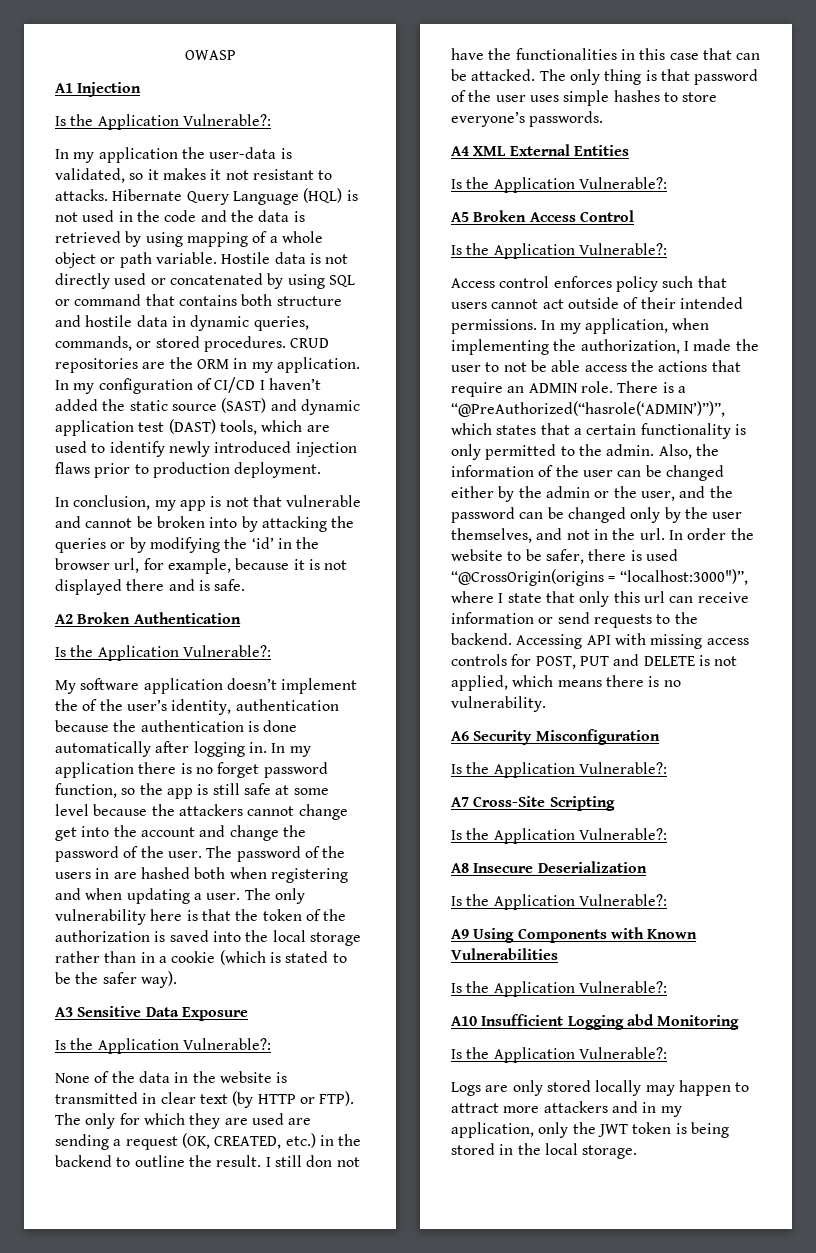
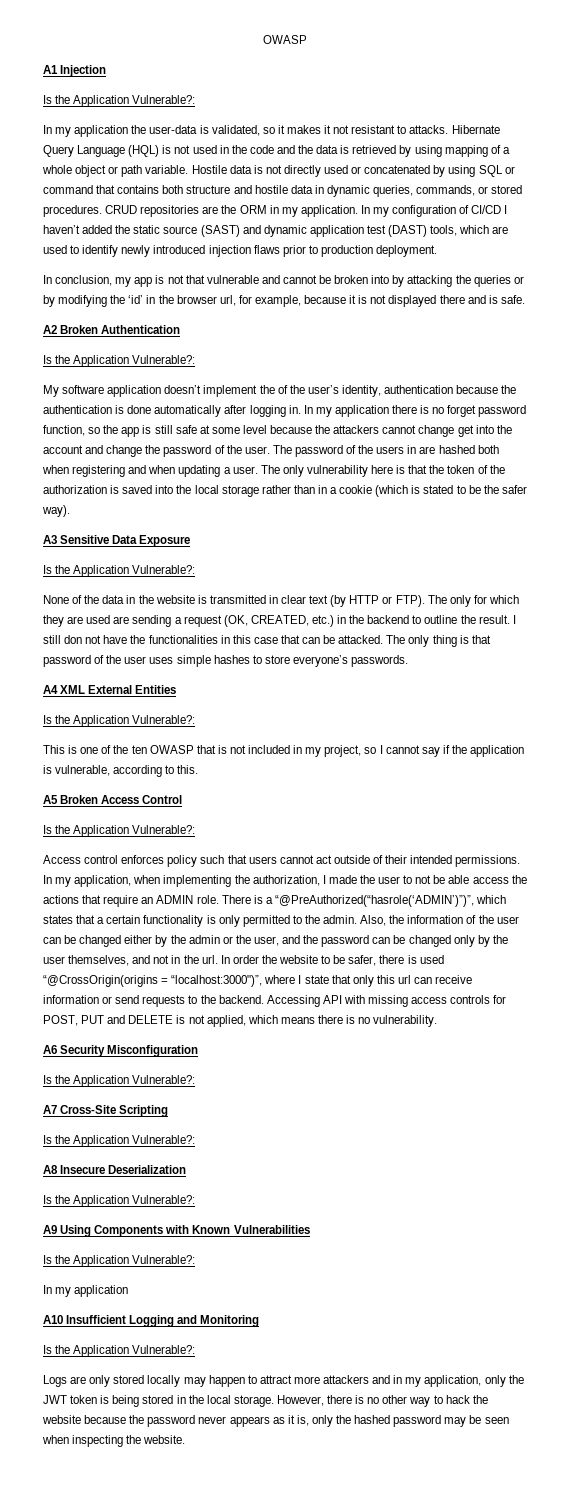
(667, 183) none -> [43,745,525,757] [43,765,199,777] // This is one of the ten OWASP that is not included in my project, so I cannot say if the application is vulnerable, according to this.
(667, 987) none -> [43,1285,129,1297] // In my application
[626,1014,654,1026] abd -> [177,1315,198,1324] and
(638, 1152) none -> [276,1395,488,1407] [42,1415,509,1427] [42,1435,186,1447] However, there is no other way to hack the website because the password never appears as it is, only the hashed password may be seen when inspecting the website.

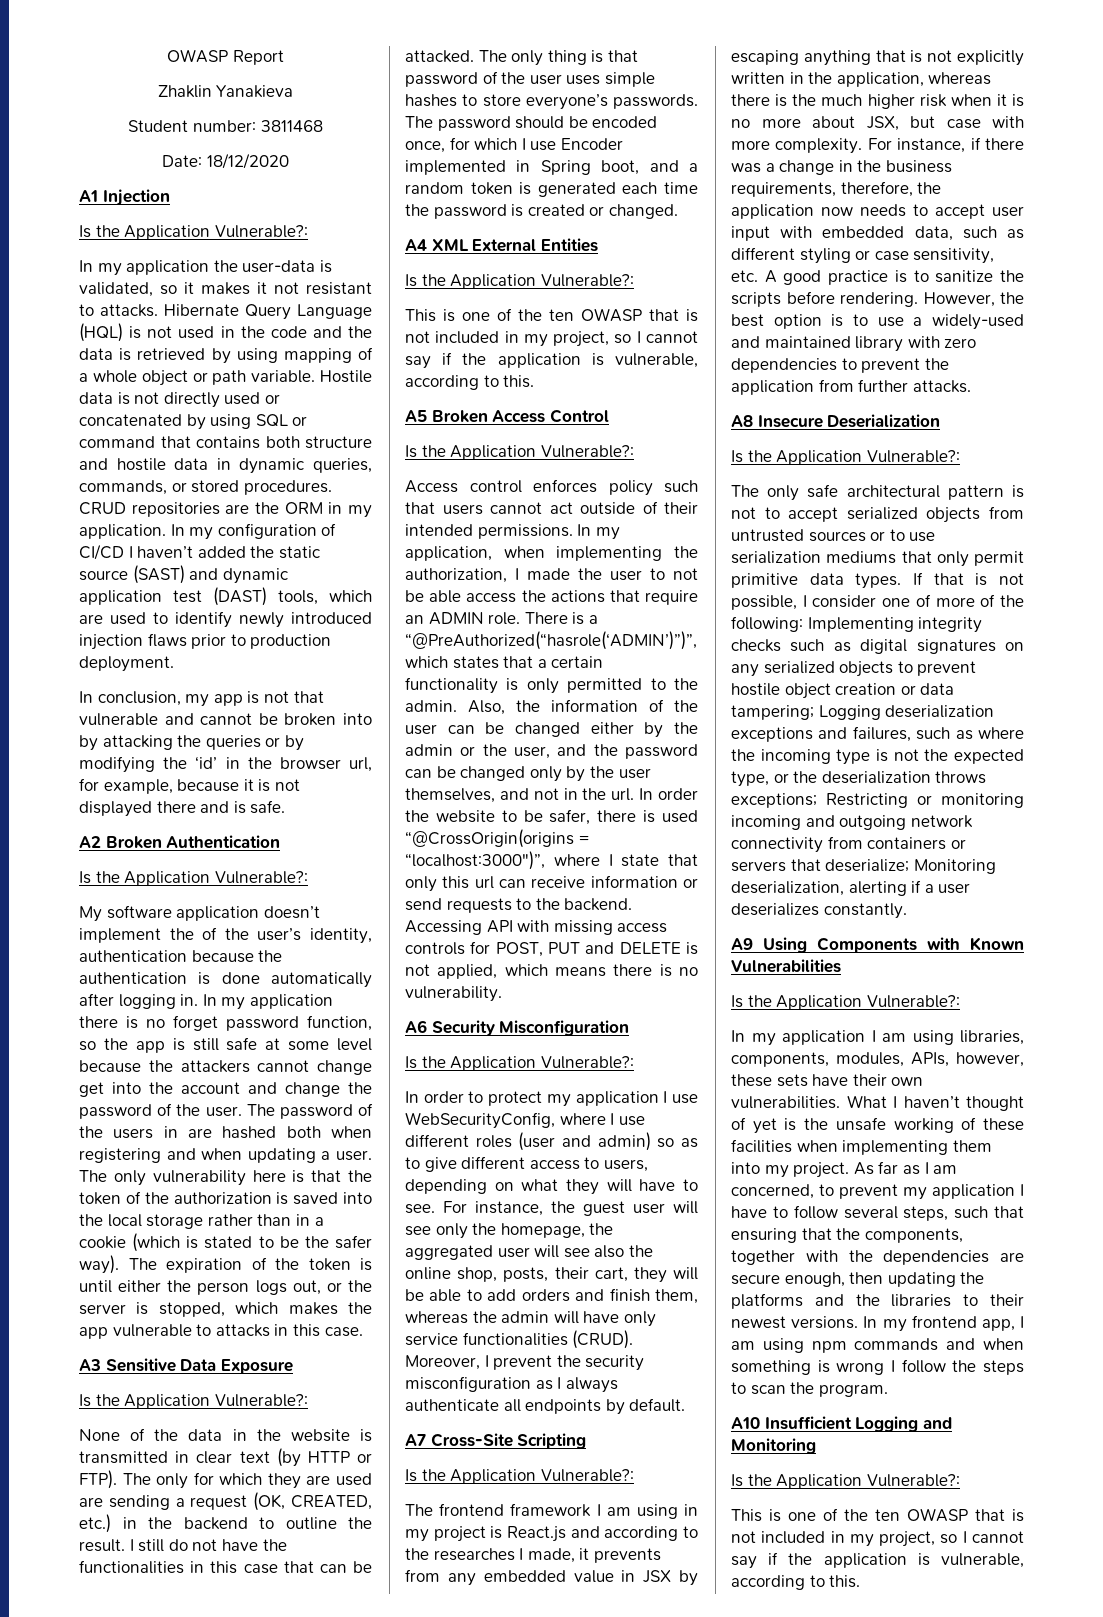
[263,35,307,44] OWASP -> [167,49,284,65] [157,85,294,98] [128,120,323,132] [162,153,289,169] OWASP Report // Zhaklin Yanakieva // Student number: 3811468 // Date: 18/12/2020
(70, 511) none -> [128,1257,372,1273] [79,1280,372,1295] [79,1302,372,1317] [79,1324,363,1339] The expiration of the token is until either the person logs out, or the server is stopped, which makes the app vulnerable to attacks in this case.
[64,635,83,644] don -> [168,1539,188,1551] do
(409, 661) none -> [405,116,658,131] [405,137,623,153] [405,160,698,175] [405,182,698,197] [405,204,678,219] The password should be encoded once, for which I use Encoder implemented in Spring boot, and a random token is generated each time the password is created or changed.
(196, 1079) none -> [405,1091,698,1107] [405,1112,645,1129] [405,1132,698,1151] [405,1156,648,1172] [405,1179,698,1195] [405,1201,698,1216] [405,1223,614,1239] [405,1245,653,1260] [405,1267,698,1283] [405,1288,698,1304] [405,1311,656,1327] [405,1330,634,1349] [405,1355,645,1371] [405,1376,618,1393] [405,1398,686,1415] // In order to protect my application I use WebSecurityConfig, where I use different roles (user and admin) so as to give different access to users, depending on what they will have to see. For instance, the guest user will see only the homepage, the aggregated user will see also the online shop, posts, their cart, they will be able to add orders and finish them, whereas the admin will have only service functionalities (CRUD). Moreover, I prevent the security misconfiguration as I always authenticate all endpoints by default.
(196, 1139) none -> [405,1503,698,1519] [405,1526,698,1542] [405,1548,661,1563] [405,1569,698,1586] [731,50,1024,66] [731,72,992,87] [731,94,1024,109] [731,116,1024,131] [731,137,1024,154] [731,160,952,175] [731,181,942,197] [731,204,1024,219] [731,226,1024,241] [731,247,995,264] [731,270,1024,285] [731,291,1024,307] [731,314,1024,330] [731,336,977,352] [731,358,949,373] [731,379,971,395] // The frontend framework I am using in my project is React.js and according to the researches I made, it prevents from any embedded value in JSX by escaping anything that is not explicitly written in the application, whereas there is the much higher risk when it is no more about JSX, but case with more complexity. For instance, if there was a change in the business requirements, therefore, the application now needs to accept user input with embedded data, such as different styling or case sensitivity, etc. A good practice is to sanitize the scripts before rendering. However, the best option is to use a widely-used and maintained library with zero dependencies to prevent the application from further attacks.
(196, 1199) none -> [731,484,1024,501] [731,506,1024,523] [731,529,936,542] [731,551,1024,567] [731,572,1024,589] [731,594,1024,610] [731,616,983,633] [731,639,1024,654] [731,661,977,677] [731,683,955,699] [731,705,995,720] [731,726,1024,742] [731,749,1024,765] [731,771,987,787] [731,793,1024,808] [731,815,973,830] [731,836,966,853] [731,859,996,874] [731,880,971,896] [731,903,907,919] // The only safe architectural pattern is not to accept serialized objects from untrusted sources or to use serialization mediums that only permit primitive data types. If that is not possible, I consider one of more of the following: Implementing integrity checks such as digital signatures on any serialized objects to prevent hostile object creation or data tampering; Logging deserialization exceptions and failures, such as where the incoming type is not the expected type, or the deserialization throws exceptions; Restricting or monitoring incoming and outgoing network connectivity from containers or servers that deserialize; Monitoring deserialization, alerting if a user deserializes constantly.
(129, 1291) none -> [871,1030,1024,1045] [731,1052,1024,1067] [731,1074,924,1087] [731,1095,1024,1111] [731,1117,1024,1134] [731,1139,992,1155] [731,1161,958,1178] [731,1184,1024,1200] [731,1205,1024,1221] [731,1228,963,1243] [731,1250,1024,1265] [731,1272,985,1287] [731,1293,1024,1309] [731,1315,1024,1332] [731,1338,1024,1353] [731,1359,1024,1375] [731,1382,888,1397] I am using libraries, components, modules, APIs, however, these sets have their own vulnerabilities. What I haven’t thought of yet is the unsafe working of these facilities when implementing them into my project. As far as I am concerned, to prevent my application I have to follow several steps, such that ensuring that the components, together with the dependencies are secure enough, then updating the platforms and the libraries to their newest versions. In my frontend app, I am using npm commands and when something is wrong I follow the steps to scan the program.
[43,1375,524,1387] [43,1395,488,1407] [42,1415,509,1427] [42,1435,186,1447] Logs are only stored locally may happen to attract more attackers and in my application, only the JWT token is being stored in the local storage. However, there is no other way to hack the website because the password never appears as it is, only the hashed password may be seen when inspecting the website. -> [731,1508,1024,1522] [731,1531,1024,1547] [731,1552,1024,1569] [731,1575,861,1590] This is one of the ten OWASP that is not included in my project, so I cannot say if the application is vulnerable, according to this.

